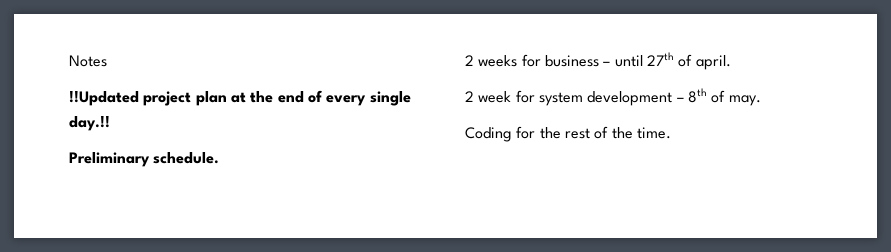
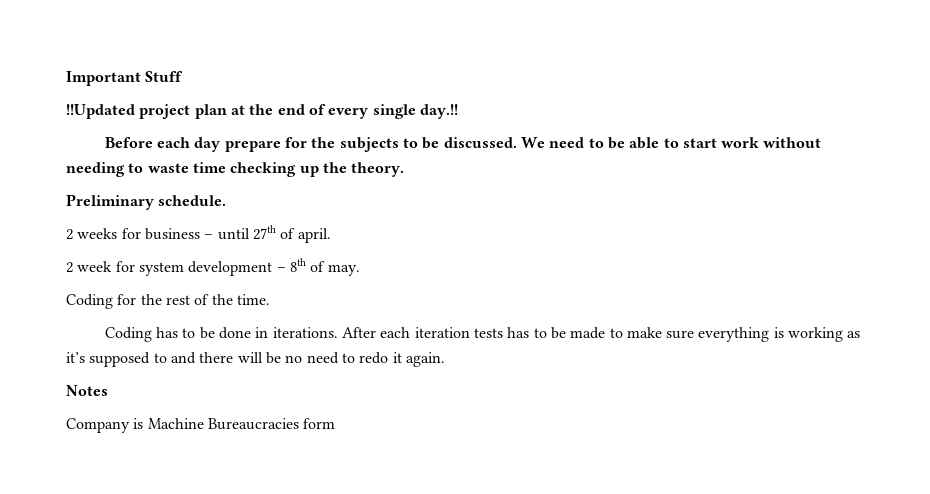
[69,55,107,67] Notes -> [66,71,184,86] Important Stuff
(110, 123) none -> [104,137,822,152] [66,162,405,177] // Before each day prepare for the subjects to be discussed. We need to be able to start work without needing to waste time checking up the theory.
(671, 133) none -> [104,327,861,342] [66,352,445,367] [66,385,108,396] [66,418,336,433] // Coding has to be done in iterations. After each iteration tests has to be made to make sure everything is working as it’s supposed to and there will be no need to redo it again. // Notes // Company is Machine Bureaucracies form

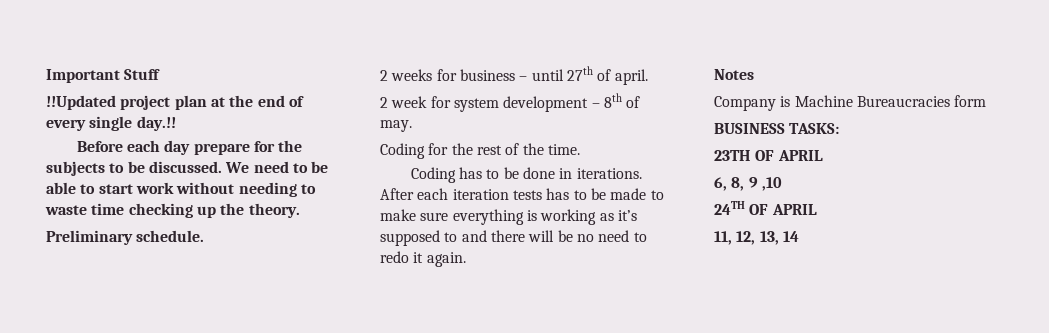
(336, 423) none -> [714,123,840,134] [714,150,823,161] [714,177,782,191] [714,201,817,215] [714,231,799,245] // BUSINESS TASKS: // 23TH OF APRIL // 6, 8, 9 ,10 // 24TH OF APRIL // 11, 12, 13, 14

